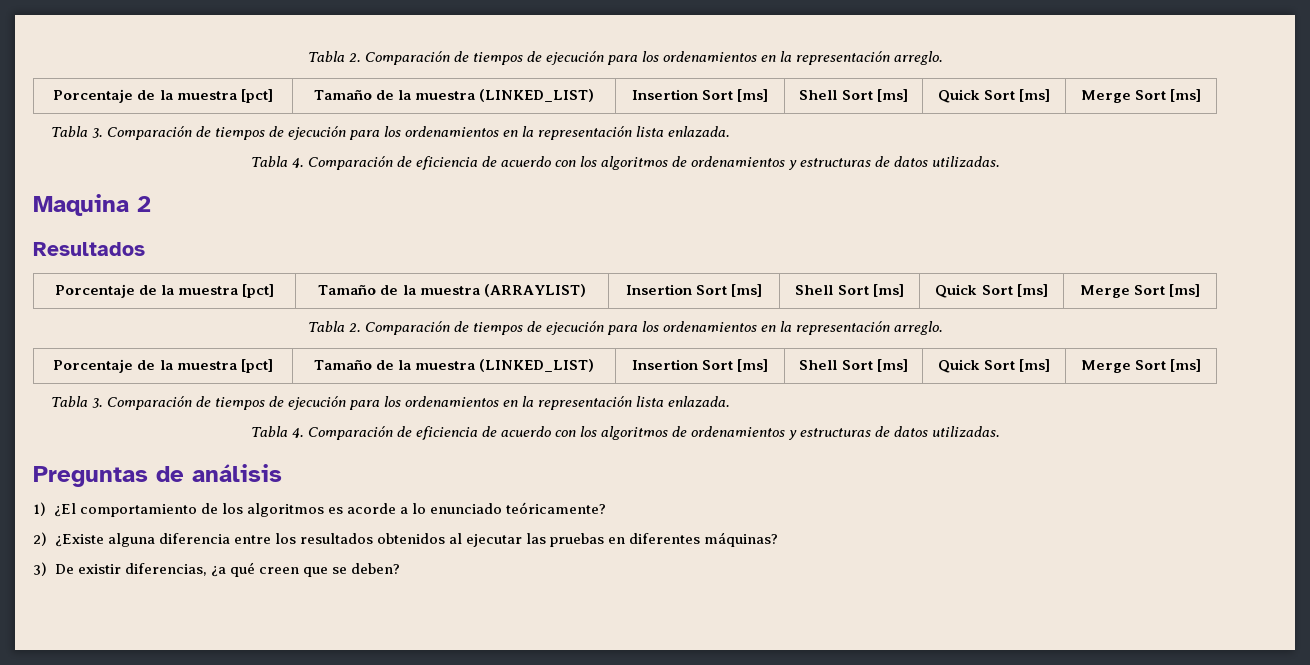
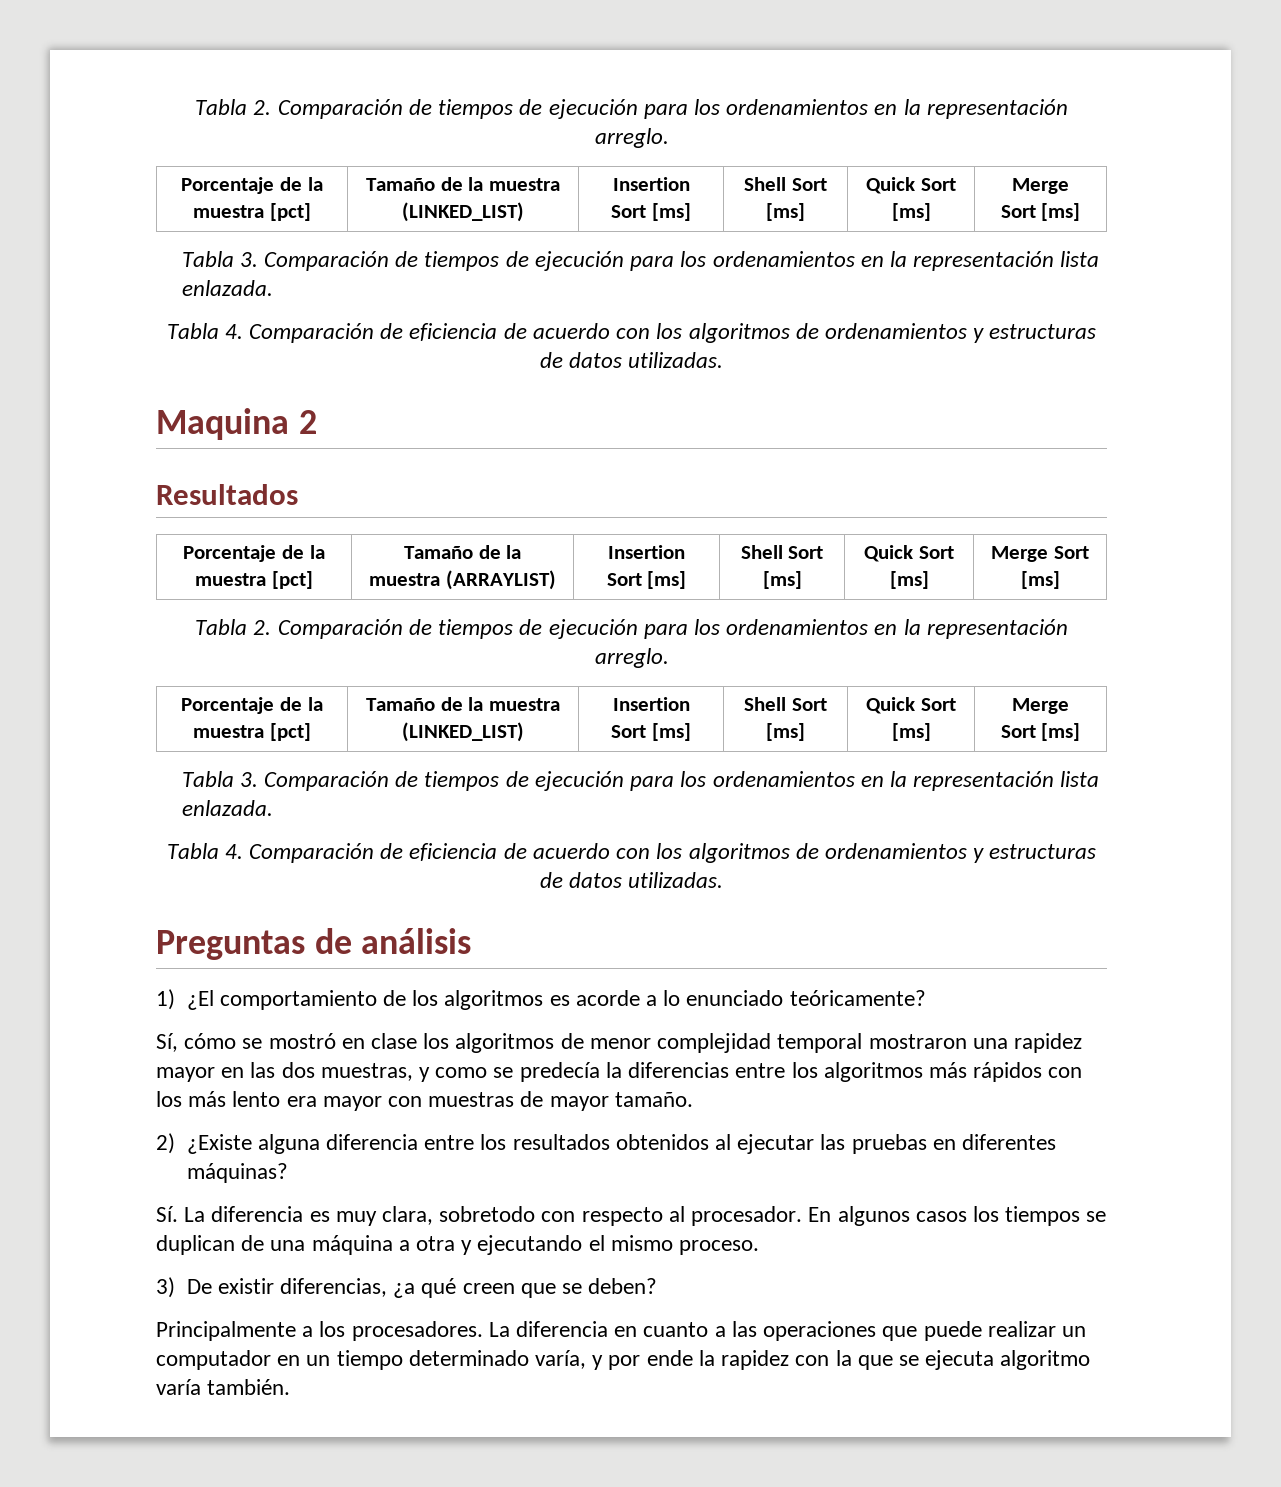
(607, 508) none -> [156,1033,1082,1053] [156,1062,1083,1082] [156,1091,693,1111] // Sí, cómo se mostró en clase los algoritmos de menor complejidad temporal mostraron una rapidez mayor en las dos muestras, y como se predecía la diferencias entre los algoritmos más rápidos con los más lento era mayor con muestras de mayor tamaño.
(779, 539) none -> [156,1206,1107,1226] [156,1235,760,1255] // Sí. La diferencia es muy clara, sobretodo con respecto al procesador. En algunos casos los tiempos se duplican de una máquina a otra y ejecutando el mismo proceso.
(400, 568) none -> [156,1321,1086,1341] [156,1350,1091,1370] [156,1379,291,1395] // Principalmente a los procesadores. La diferencia en cuanto a las operaciones que puede realizar un computador en un tiempo determinado varía, y por ende la rapidez con la que se ejecuta algoritmo varía también.

